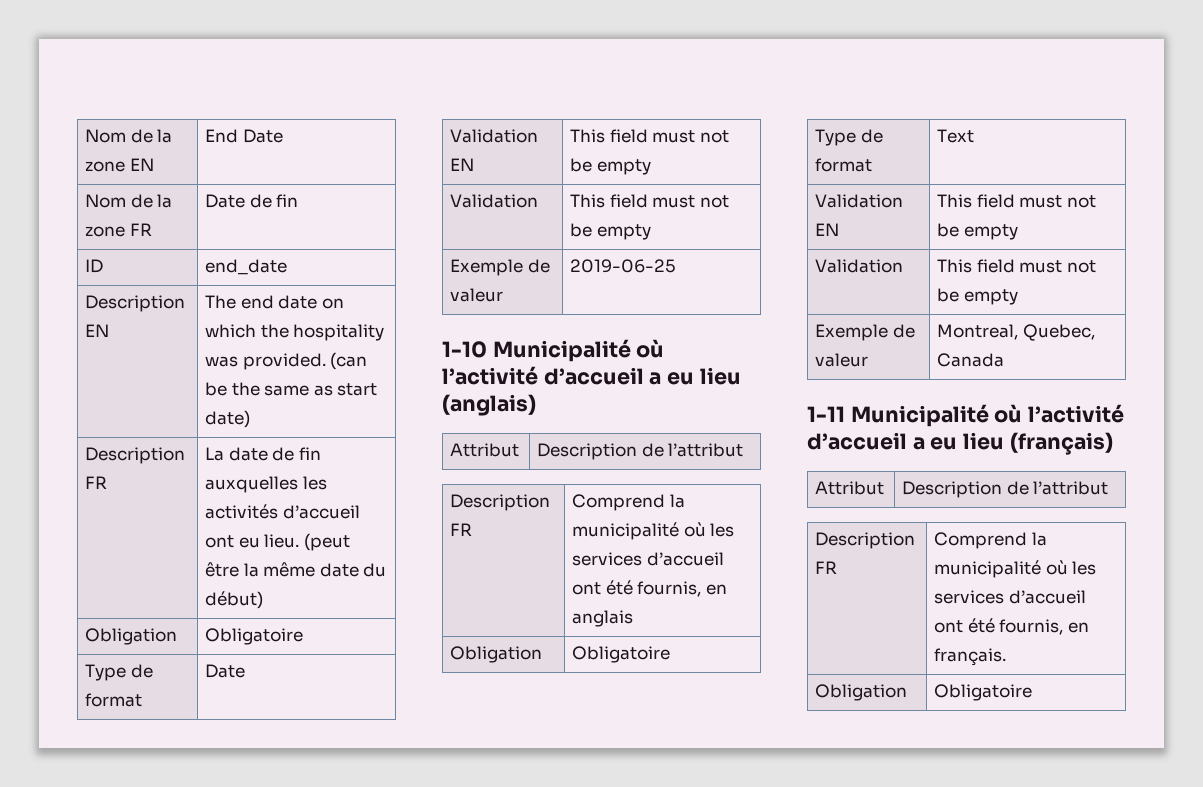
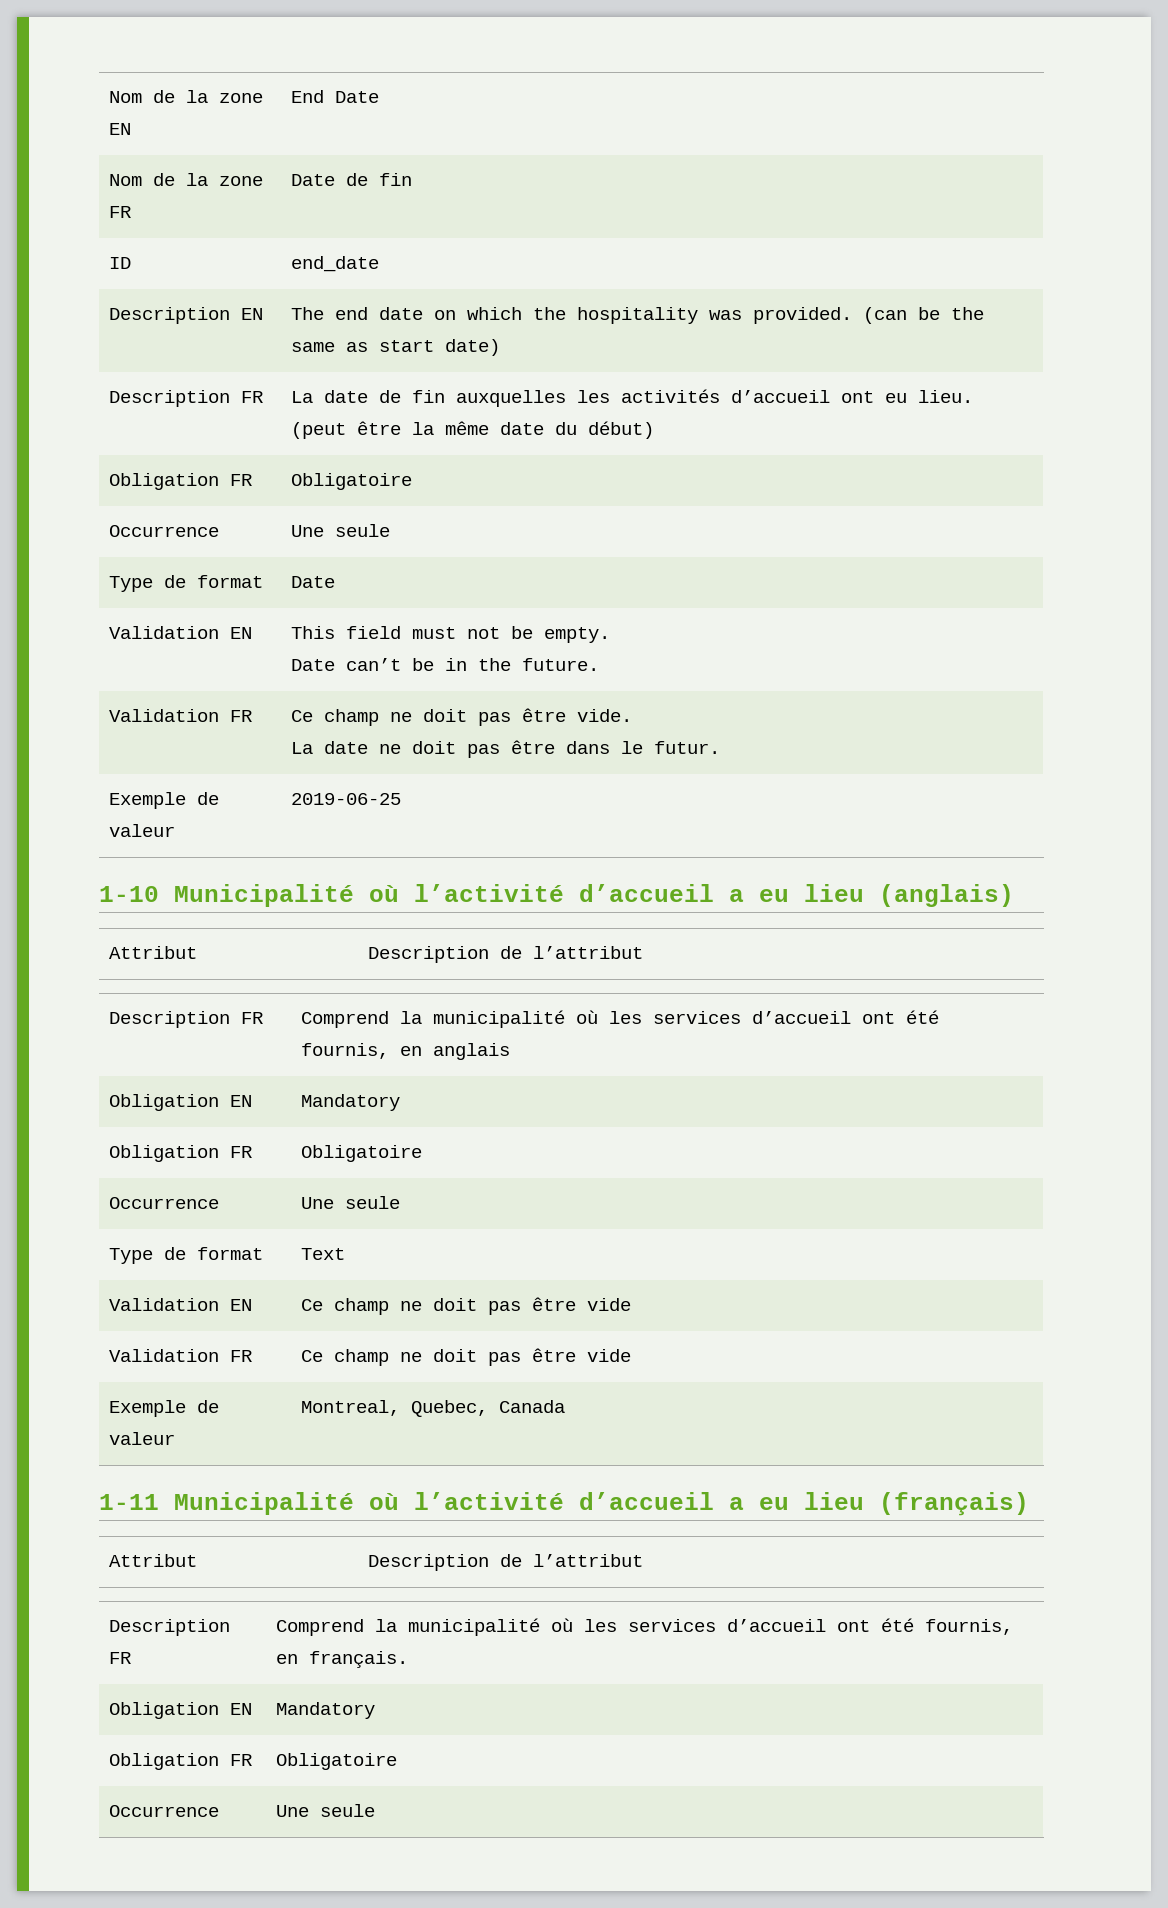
[204,628,303,645] | Obligatoire -> [229,474,252,486] [290,473,412,490] [108,525,219,537] [290,524,390,537] FR | Obligatoire // Occurrence | Une seule
[596,159,651,175] [449,194,538,208] [569,194,729,208] [569,223,651,240] empty // Validation | This field must not be empty -> [543,627,610,643] [290,658,599,671] [108,709,252,722] [290,708,632,726] [290,740,720,758] empty. // Date can’t be in the future. // Validation FR | Ce champ ne doit pas être vide. // La date ne doit pas être dans le futur.
[571,646,670,663] | Obligatoire -> [229,1095,252,1107] [300,1094,400,1111] [108,1145,252,1162] [300,1145,422,1162] [108,1197,219,1209] [300,1196,400,1209] EN | Mandatory // Obligation FR | Obligatoire // Occurrence | Une seule
[936,194,1096,208] [936,223,1018,240] [814,259,903,273] [936,259,1096,273] [936,288,1018,305] This field must not be empty // Validation | This field must not be empty -> [300,1297,631,1315] [108,1349,252,1362] [300,1348,631,1366] Ce champ ne doit pas être vide // Validation FR | Ce champ ne doit pas être vide
[933,684,1032,701] | Obligatoire -> [229,1703,252,1715] [275,1702,375,1719] [108,1753,252,1770] [275,1753,397,1770] [108,1805,219,1817] [275,1804,375,1817] EN | Mandatory // Obligation FR | Obligatoire // Occurrence | Une seule

